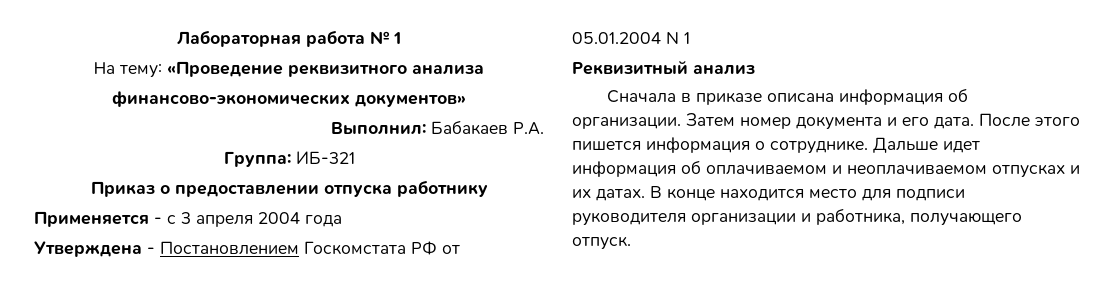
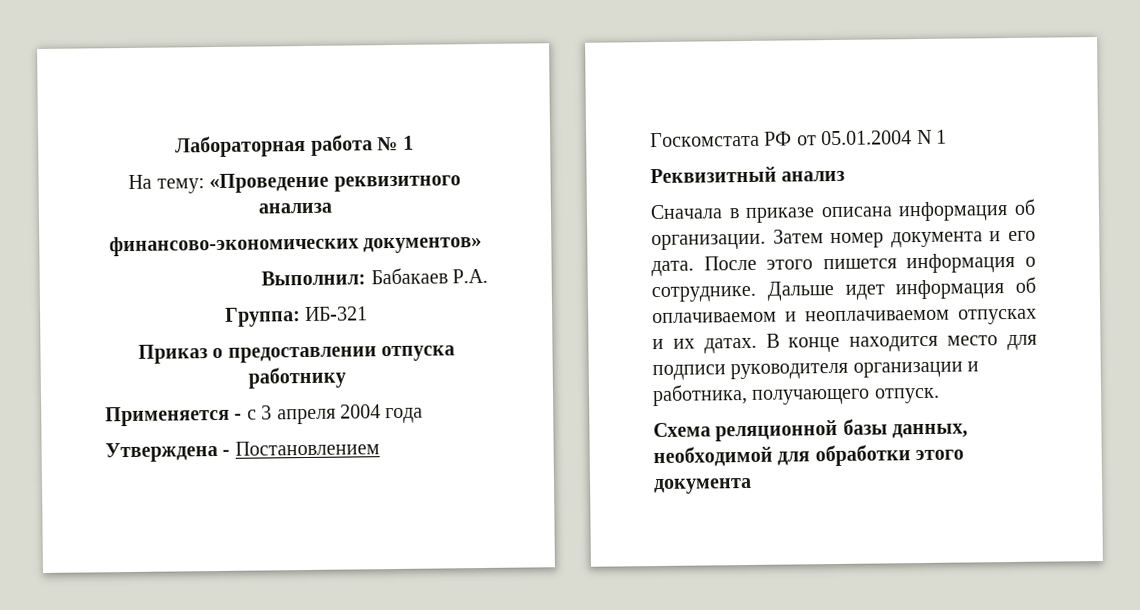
(631, 243) none -> [653,418,969,442] [653,444,965,468] [653,477,752,495] // Схема реляционной базы данных, необходимой для обработки этого документа

